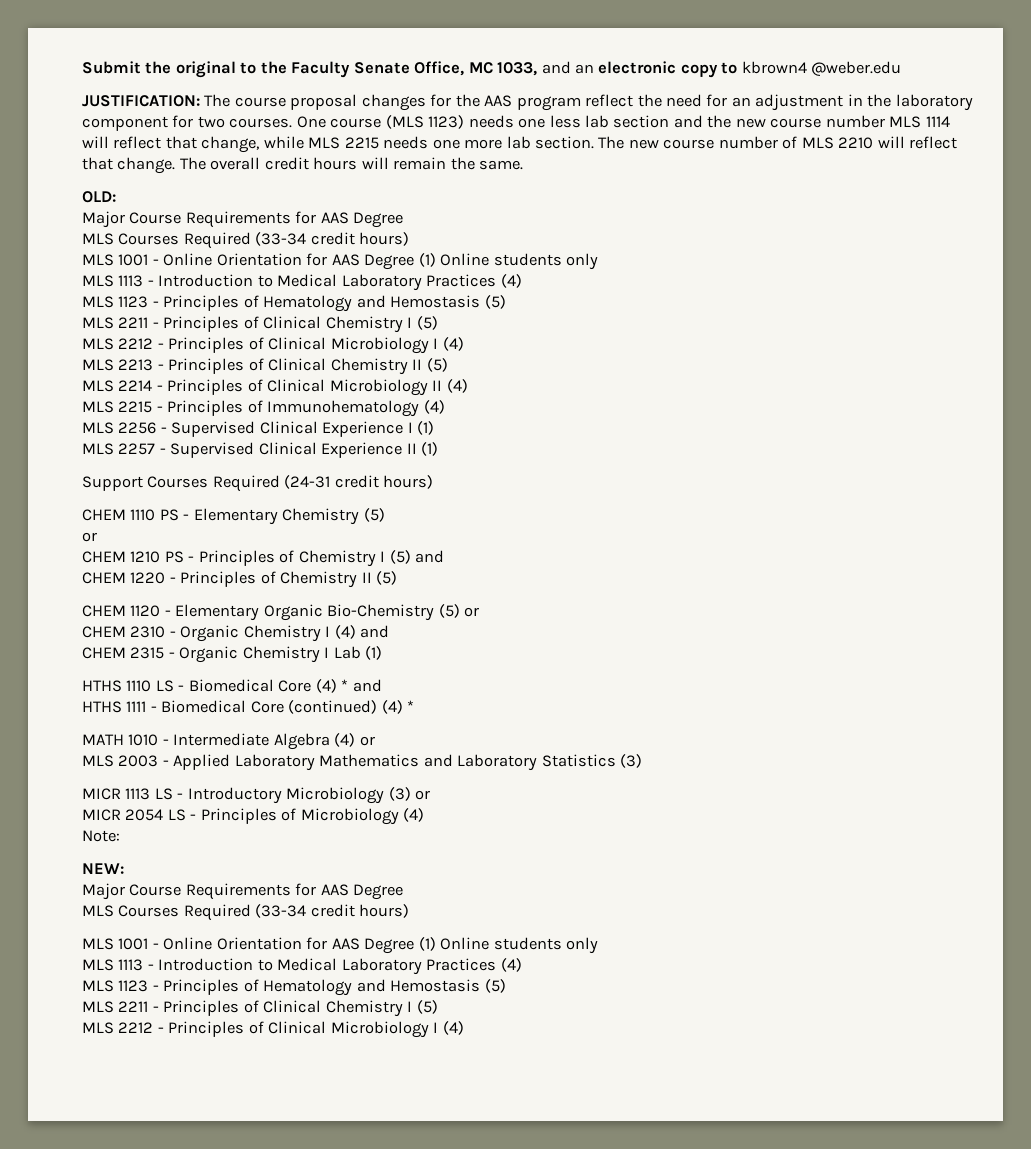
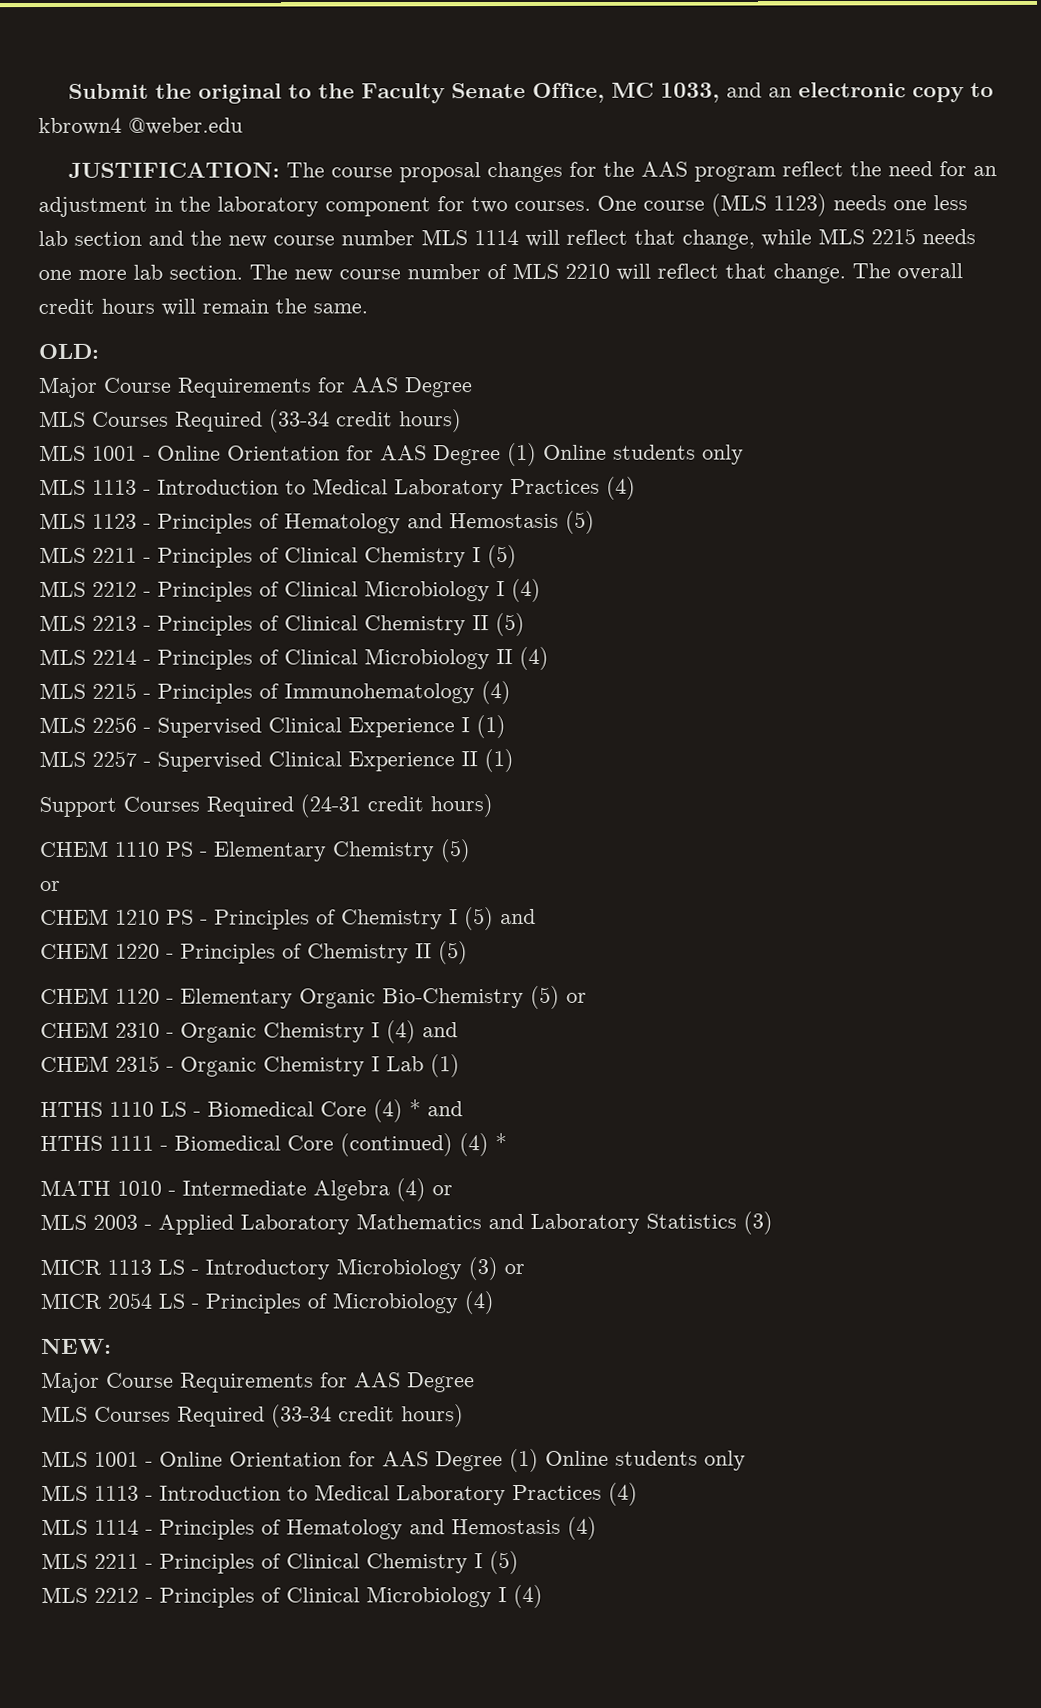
[82,830,120,842] // Note: -> (494, 1303) none
[118,979,506,996] 1123 - Principles of Hematology and Hemostasis (5) -> [94,1516,597,1540] 1114 - Principles of Hematology and Hemostasis (4)

